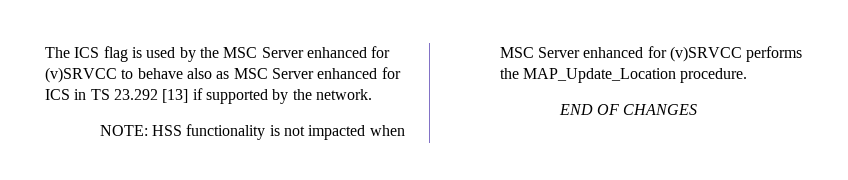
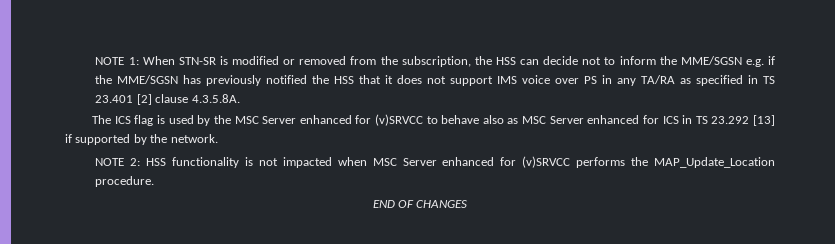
(45, 52) none -> [95,56,776,67] [95,75,776,86] [95,94,240,105] NOTE 1: When STN-SR is modified or removed from the subscription, the HSS can decide not to inform the MME/SGSN e.g. if the MME/SGSN has previously notified the HSS that it does not support IMS voice over PS in any TA/RA as specified in TS 23.401 [2] clause 4.3.5.8A. //
[99,125,148,136] NOTE: -> [95,158,141,166] NOTE 2:

